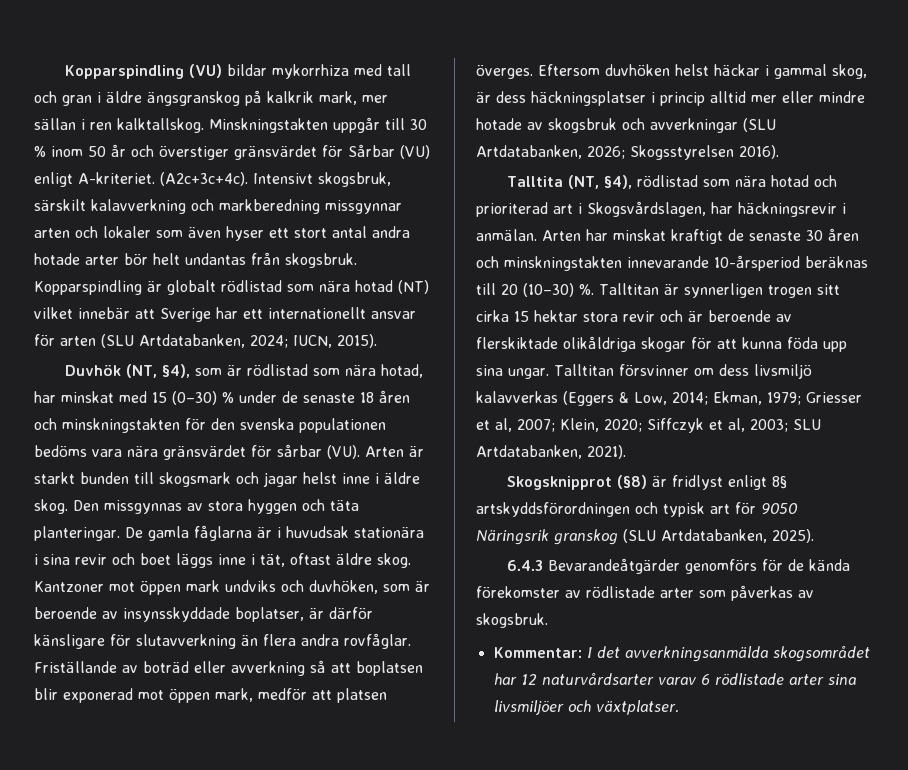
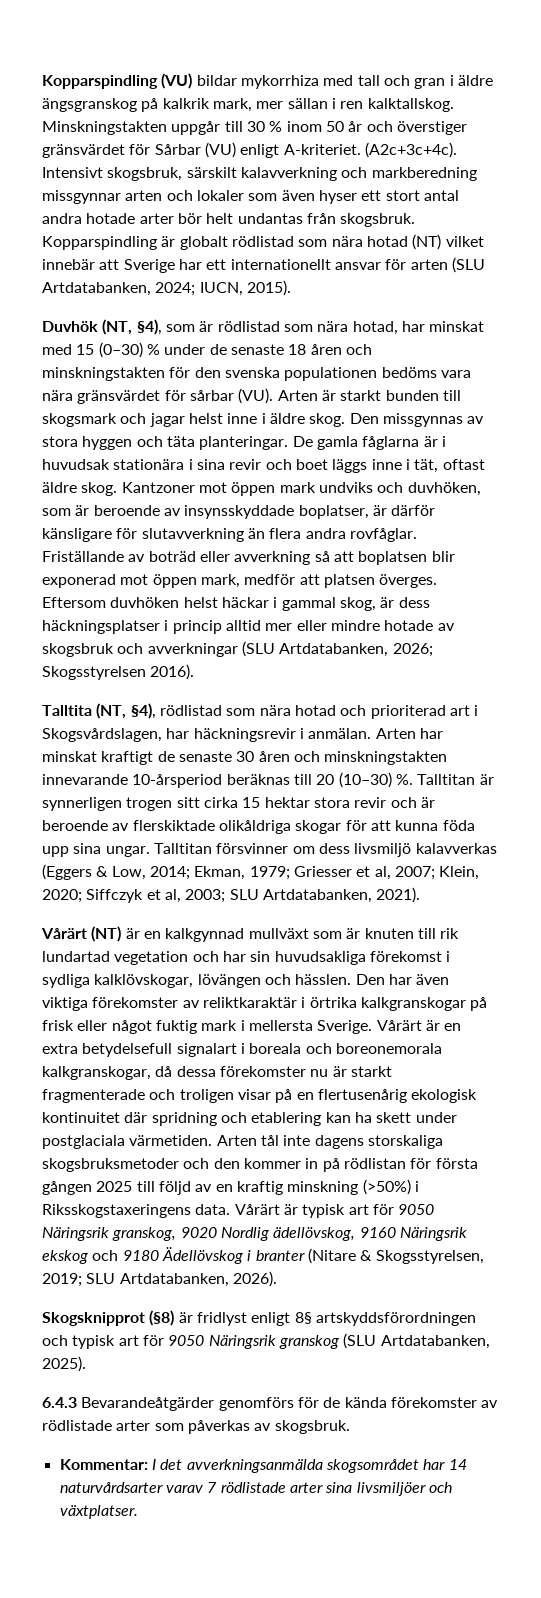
(626, 452) none -> [41,926,460,942] [42,951,451,965] [42,974,450,988] [42,997,488,1011] [42,1020,462,1034] [42,1043,442,1057] [42,1066,392,1080] [42,1089,478,1103] [42,1112,457,1126] [42,1135,443,1149] [42,1158,478,1172] [42,1179,419,1195] [42,1204,435,1218] [42,1227,467,1241] [42,1247,484,1264] [42,1271,277,1287] // Vårärt (NT) är en kalkgynnad mullväxt som är knuten till rik lundartad vegetation och har sin huvudsakliga förekomst i sydliga kalklövskogar, lövängen och hässlen. Den har även viktiga förekomster av reliktkaraktär i örtrika kalkgranskogar på frisk eller något fuktig mark i mellersta Sverige. Vårärt är en extra betydelsefull signalart i boreala och boreonemorala kalkgranskogar, då dessa förekomster nu är starkt fragmenterade och troligen visar på en flertusenårig ekologisk kontinuitet där spridning och etablering kan ha skett under postglaciala värmetiden. Arten tål inte dagens storskaliga skogsbruksmetoder och den kommer in på rödlistan för första gången 2025 till följd av en kraftig minskning (>50%) i Riksskogstaxeringens data. Vårärt är typisk art för 9050 Näringsrik granskog, 9020 Nordlig ädellövskog, 9160 Näringsrik ekskog och 9180 Ädellövskog i branter (Nitare & Skogsstyrelsen, 2019; SLU Artdatabanken, 2026).
[520,674,537,685] 12 -> [448,1459,467,1470] 14
[700,674,710,685] 6 -> [207,1482,218,1493] 7

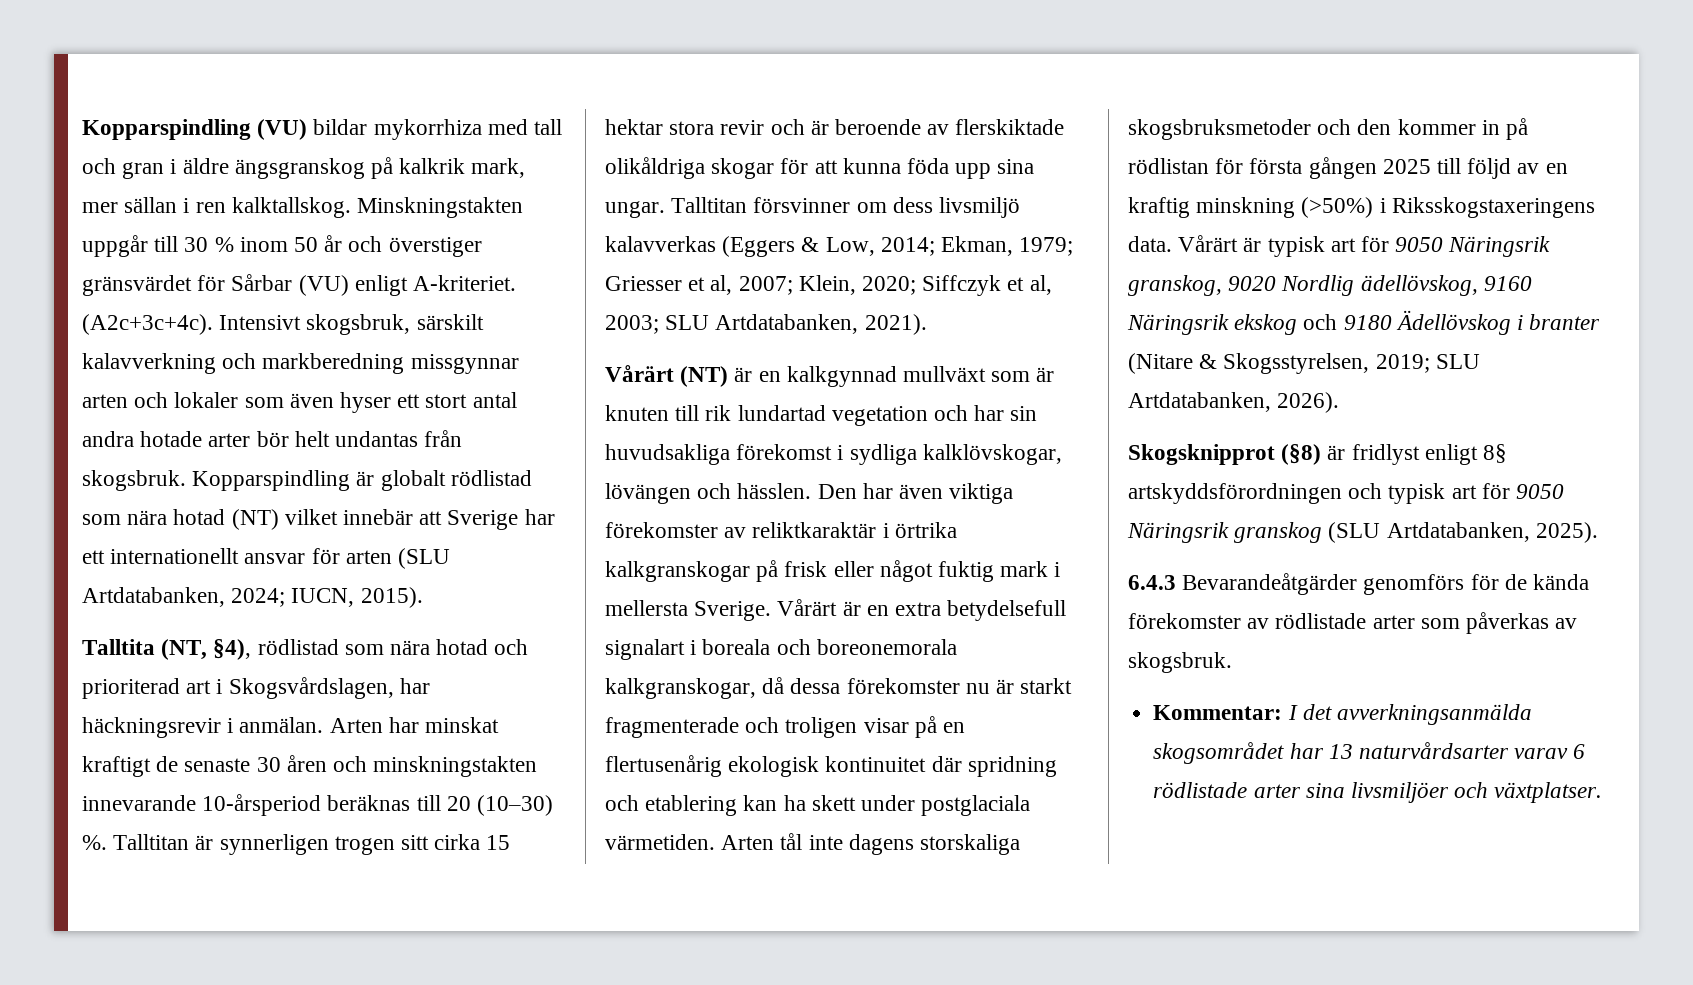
[42,319,485,335] [42,342,372,358] [42,367,471,381] [42,388,461,404] [42,413,485,427] [42,436,446,450] [42,459,485,473] [42,482,481,496] [42,505,436,519] [42,528,417,542] [42,551,455,565] [42,574,438,588] [42,597,430,611] [42,620,455,634] [42,641,433,657] [42,664,195,680] // Duvhök (NT, §4), som är rödlistad som nära hotad, har minskat med 15 (0–30) % under de senaste 18 åren och minskningstakten för den svenska populationen bedöms vara nära gränsvärdet för sårbar (VU). Arten är starkt bunden till skogsmark och jagar helst inne i äldre skog. Den missgynnas av stora hyggen och täta planteringar. De gamla fåglarna är i huvudsak stationära i sina revir och boet läggs inne i tät, oftast äldre skog. Kantzoner mot öppen mark undviks och duvhöken, som är beroende av insynsskyddade boplatser, är därför känsligare för slutavverkning än flera andra rovfåglar. Friställande av boträd eller avverkning så att boplatsen blir exponerad mot öppen mark, medför att platsen överges. Eftersom duvhöken helst häckar i gammal skog, är dess häckningsplatser i princip alltid mer eller mindre hotade av skogsbruk och avverkningar (SLU Artdatabanken, 2026; Skogsstyrelsen 2016). -> (423, 597) none
[448,1459,467,1470] 14 -> [1328,744,1353,759] 13
[207,1482,218,1493] 7 -> [1573,744,1586,759] 6

